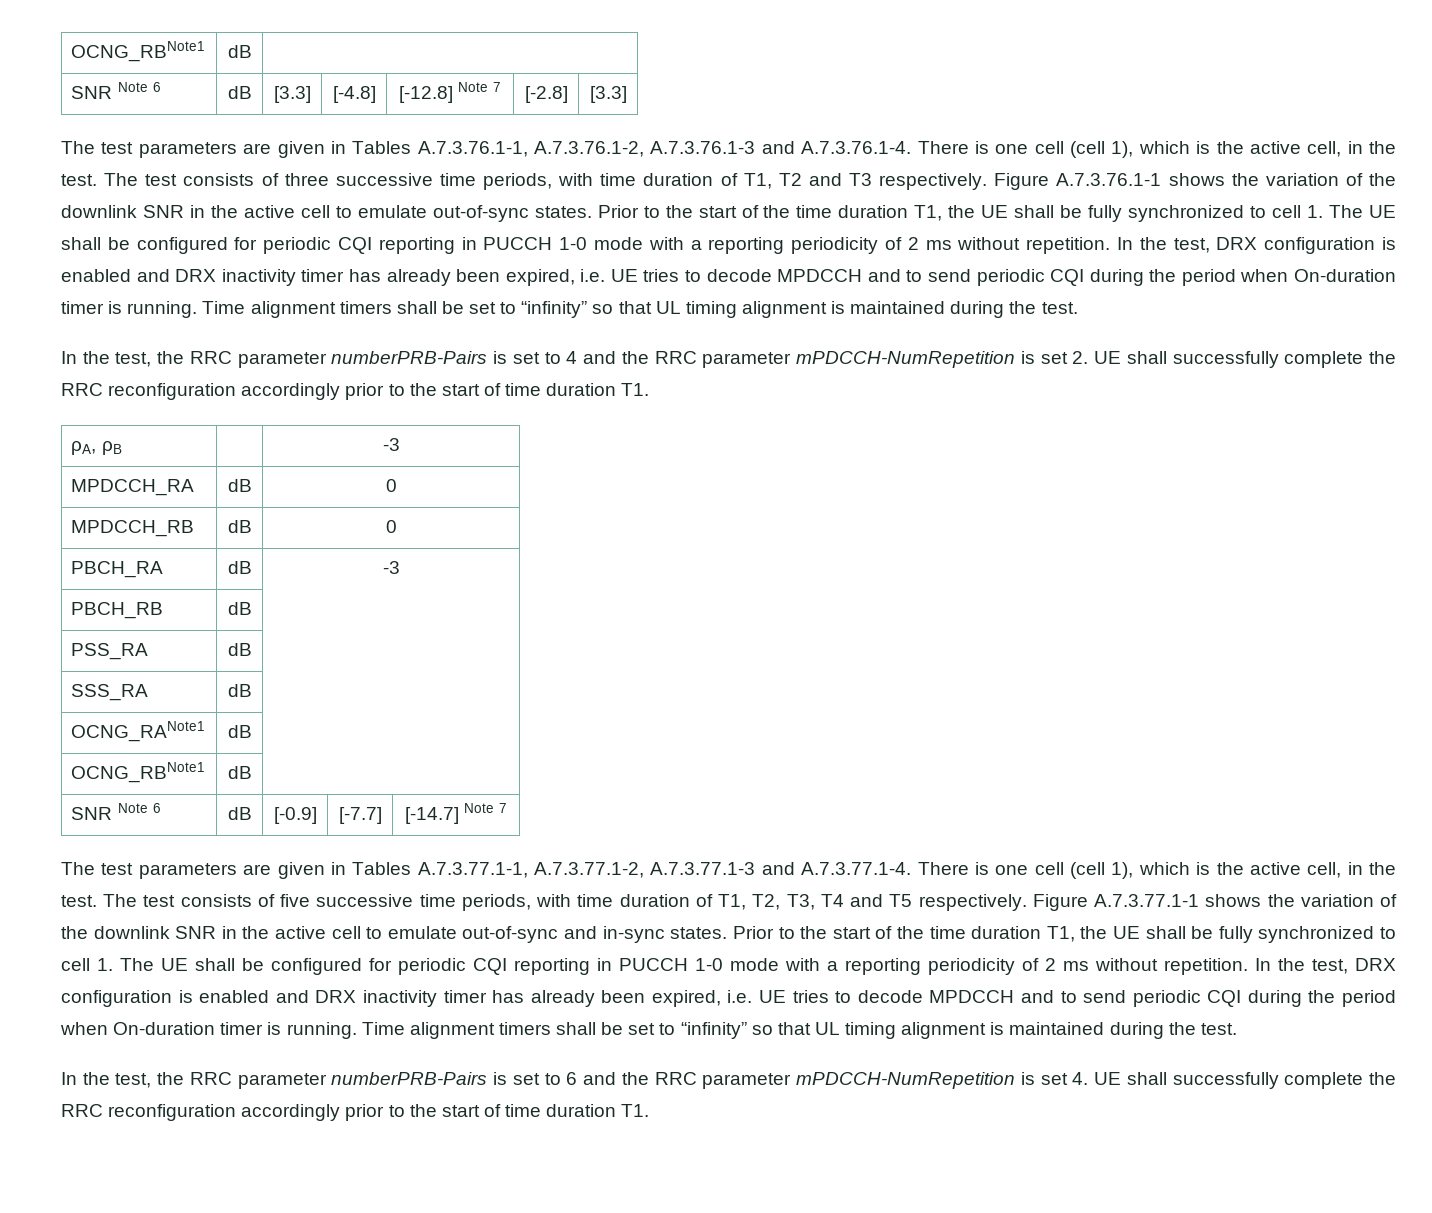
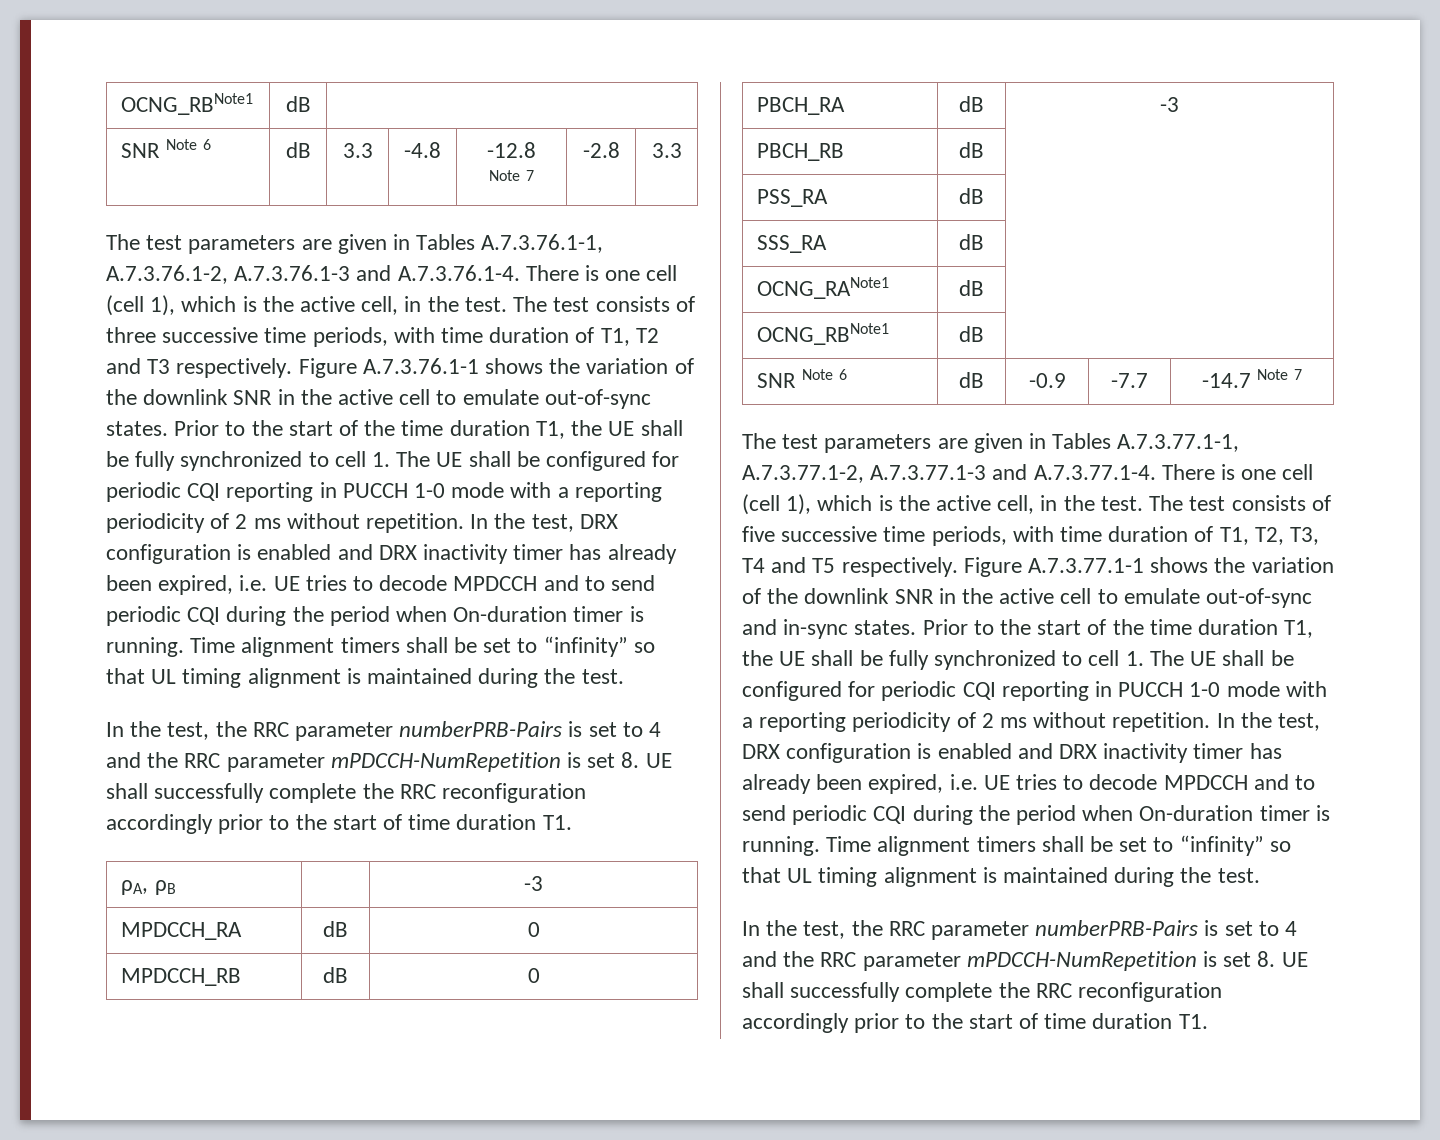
[71,41,206,62] [227,45,252,58] [71,82,161,99] [227,86,252,99] [273,86,311,103] [332,86,376,103] [398,86,453,103] OCNG_RBNote1 | dB | // SNR Note 6 | dB | [3.3] | [-4.8] | [-12.8] -> [121,93,254,115] [285,96,311,112] [121,139,211,158] [285,142,311,158] [342,143,373,158] [404,142,441,158] [487,142,536,158] OCNG_RBNote1 | dB | // SNR Note 6 | dB | 3.3 | -4.8 | -12.8
[524,86,568,103] [589,86,627,103] [-2.8] | [3.3] -> [582,142,620,158] [651,143,682,158] -2.8 | 3.3
[1072,351,1089,364] 2. -> [621,752,640,768] 8.
[273,807,317,824] [338,807,382,824] [404,807,459,824] [-0.9] | [-7.7] | [-14.7] -> [1028,373,1066,388] [1111,373,1148,388] [1201,373,1251,388] -0.9 | -7.7 | -14.7
[566,1072,1089,1089] 6 and the RRC parameter mPDCCH-NumRepetition is set 4. -> [1285,921,1298,936] [742,951,1276,971] 4 and the RRC parameter mPDCCH-NumRepetition is set 8.

